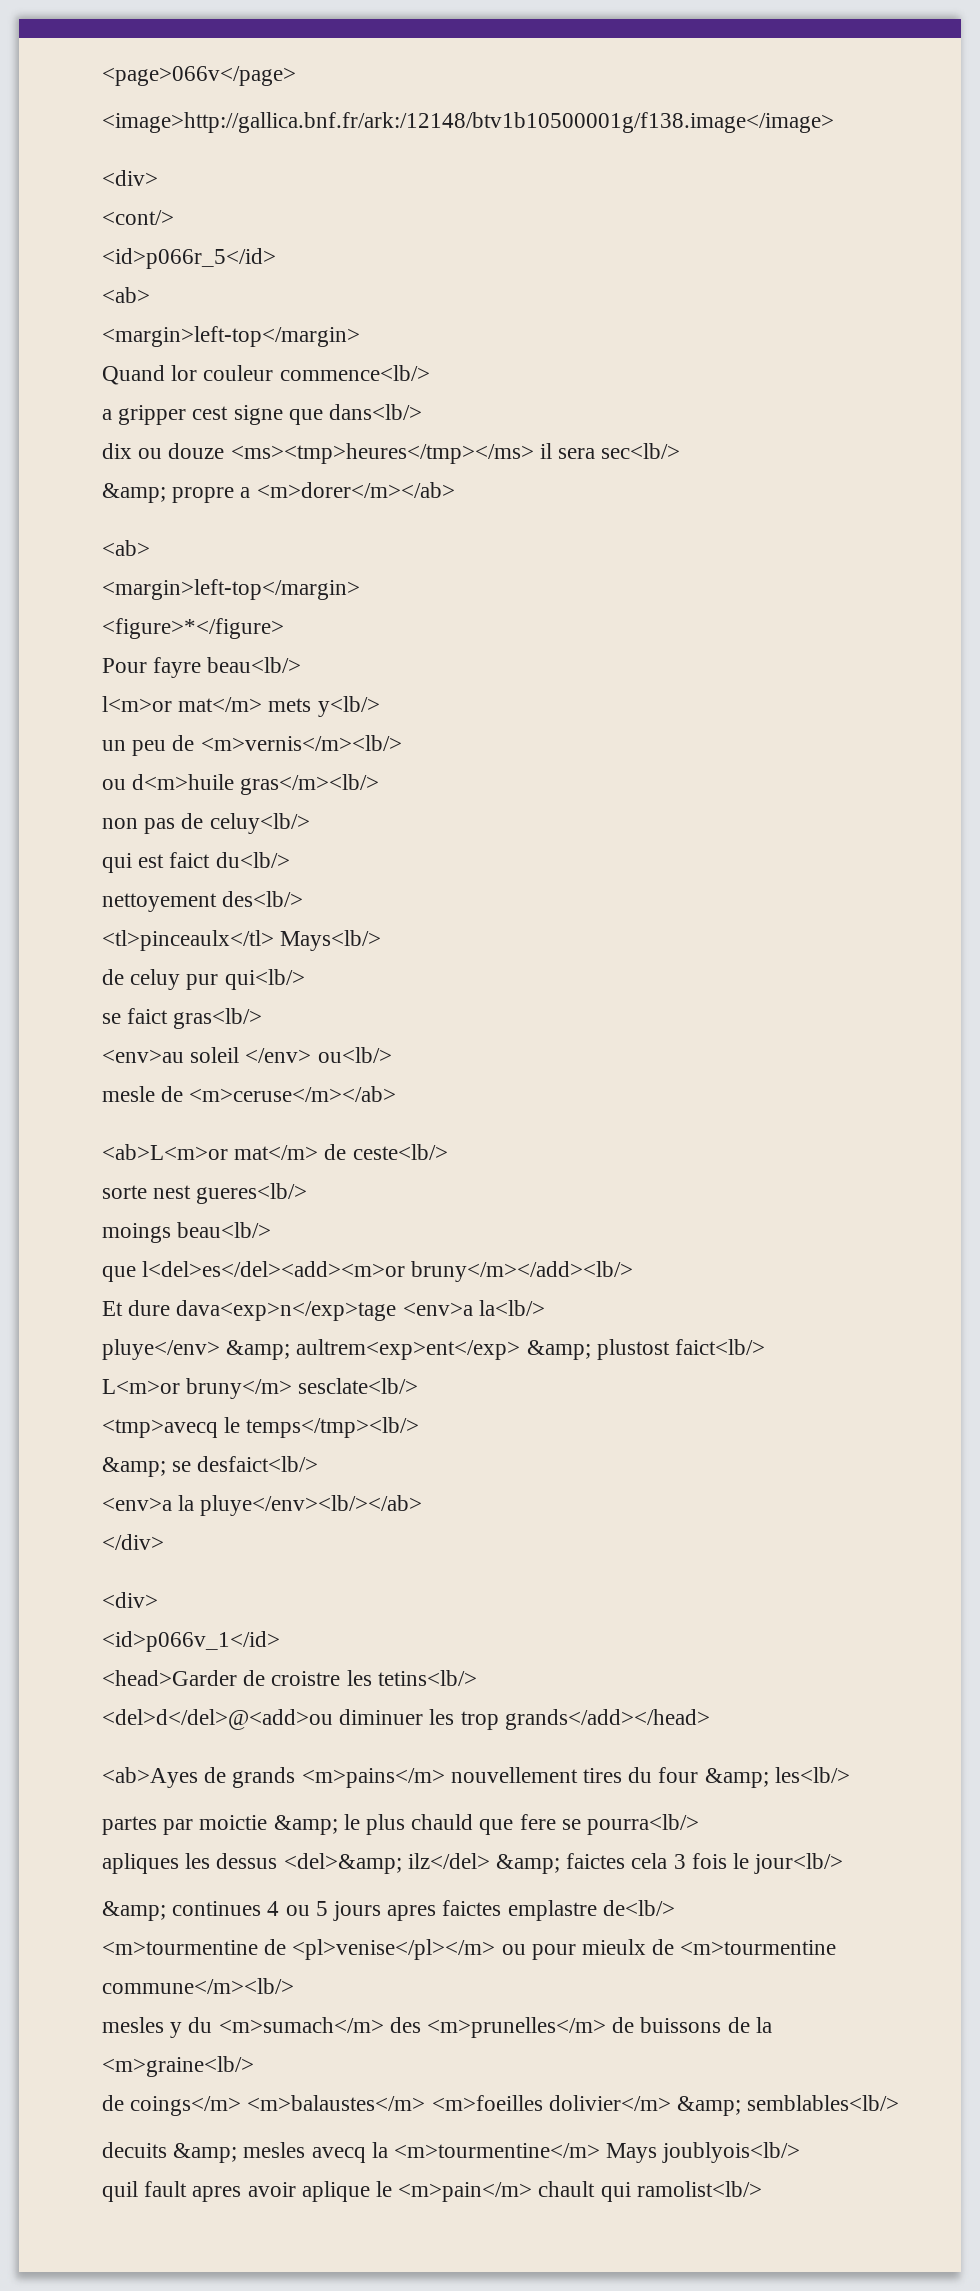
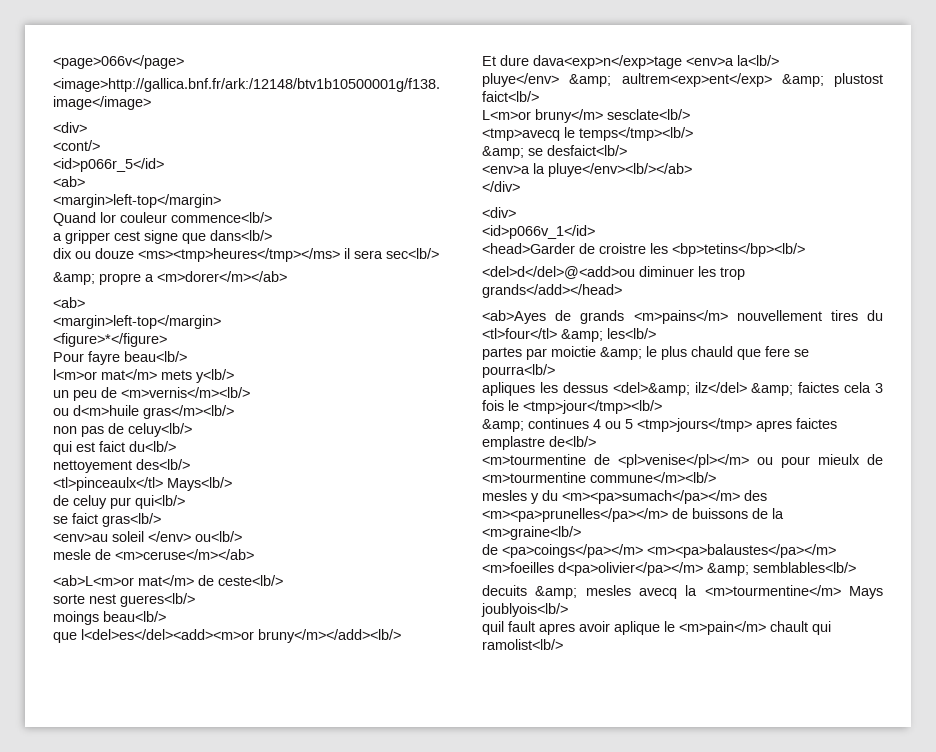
[377,1670,477,1686] tetins<lb/> -> [672,243,805,257] <bp>tetins</bp><lb/>
[658,1767,699,1783] four -> [482,328,557,339] <tl>four</tl>
[754,1853,844,1874] jour<lb/> -> [523,400,662,414] <tmp>jour</tmp><lb/>
[333,1901,382,1921] jours -> [637,418,752,432] <tmp>jours</tmp>
[218,2017,607,2038] <m>sumach</m> des <m>prunelles</m> -> [562,490,767,504] [482,508,668,522] <m><pa>sumach</pa></m> des <m><pa>prunelles</pa></m>
[130,2095,671,2116] coings</m> <m>balaustes</m> <m>foeilles dolivier</m> -> [502,544,836,558] [482,562,703,576] <pa>coings</pa></m> <m><pa>balaustes</pa></m> <m>foeilles d<pa>olivier</pa></m>

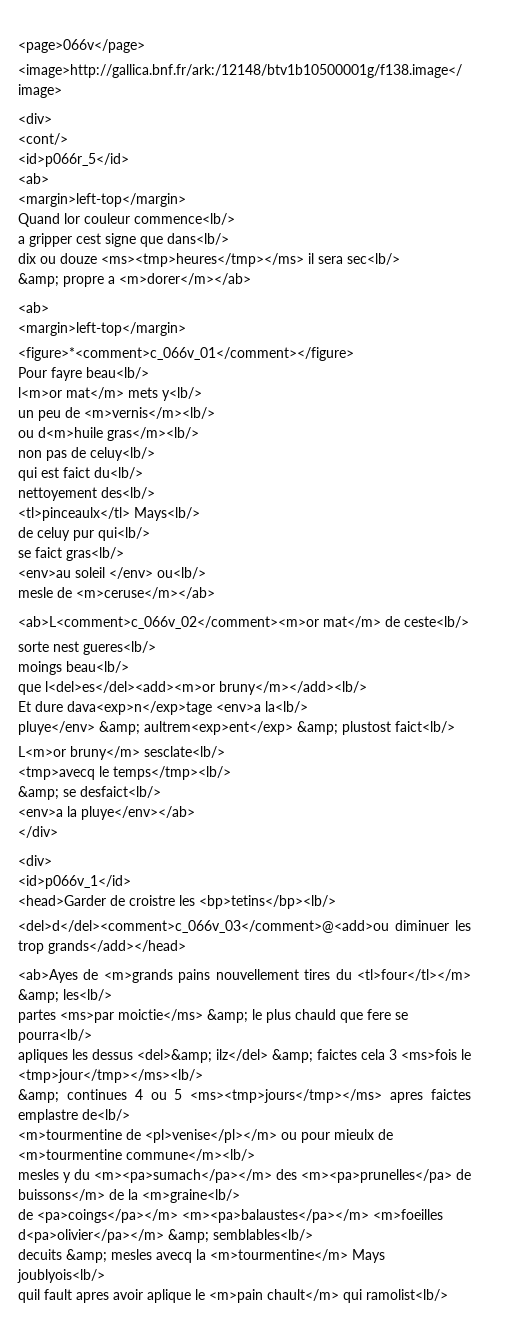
[53,333,167,347] <figure>*</figure> -> [18,347,354,361] <figure>*<comment>c_066v_01</comment></figure>
[53,575,134,586] <ab>L<m>or -> [18,616,319,629] <ab>L<comment>c_066v_02</comment><m>or
[548,163,692,177] pluye</env><lb/></ab> -> [81,806,195,820] pluye</env></ab>
[482,266,635,279] <del>d</del>@<add>ou -> [18,920,389,933] <del>d</del><comment>c_066v_03</comment>@<add>ou
[580,310,728,324] grands <m>pains</m> -> [103,969,211,983] <m>grands pains
[482,328,557,339] <tl>four</tl> -> [357,969,471,981] <tl>four</tl></m>
[526,346,596,360] par moictie -> [60,1009,203,1023] <ms>par moictie</ms>
[482,400,662,414] fois le <tmp>jour</tmp><lb/> -> [401,1049,471,1060] [18,1069,203,1083] <ms>fois le <tmp>jour</tmp></ms><lb/>
[637,418,752,432] <tmp>jours</tmp> -> [190,1089,383,1103] <ms><tmp>jours</tmp></ms>
[482,508,748,522] <m><pa>prunelles</pa></m> de buissons -> [301,1169,471,1183] [18,1189,105,1201] <m><pa>prunelles</pa> de buissons</m>
[679,621,808,635] <m>pain</m> chault -> [209,1289,339,1303] <m>pain chault</m>

